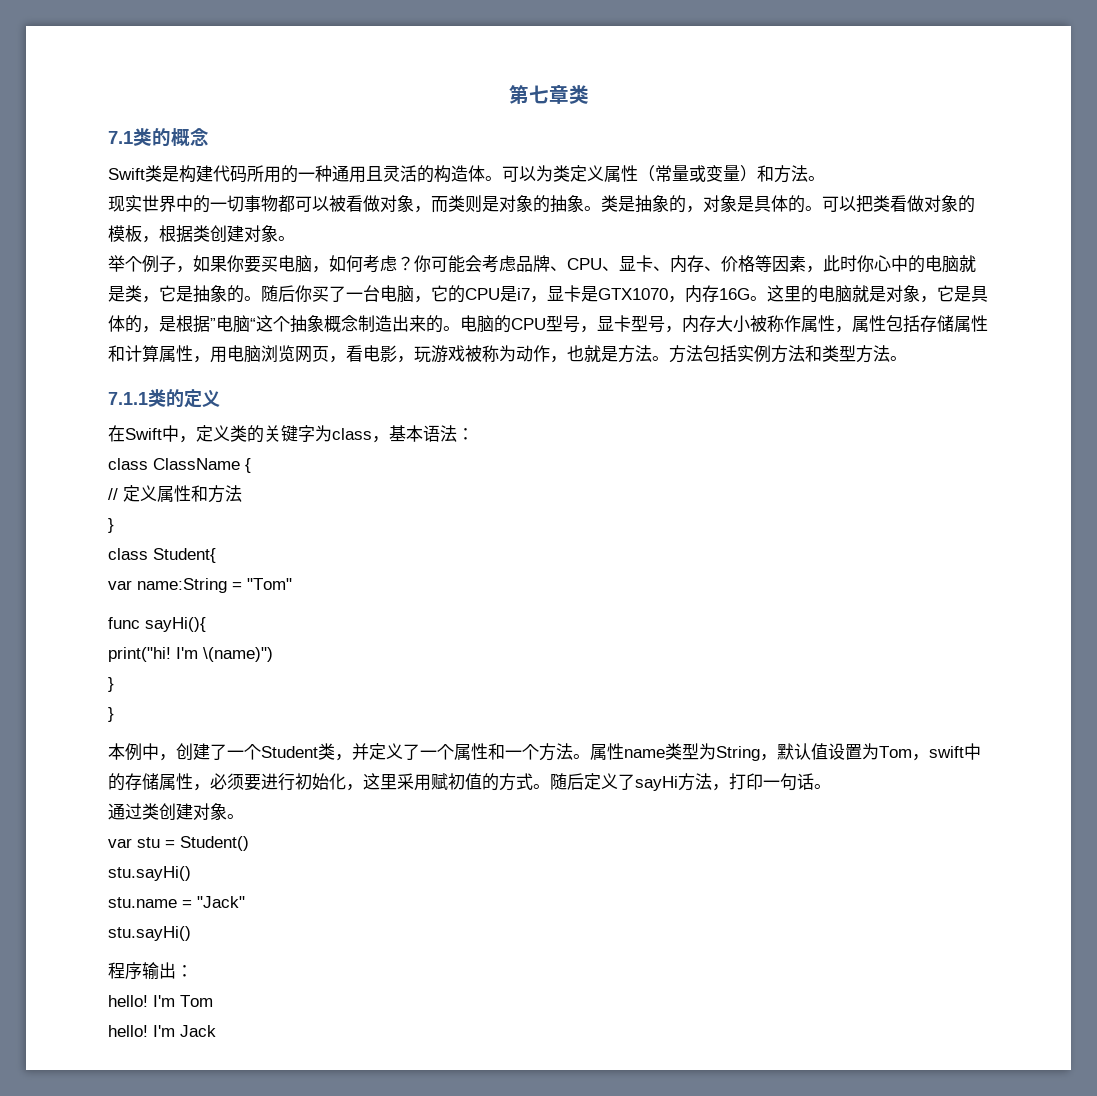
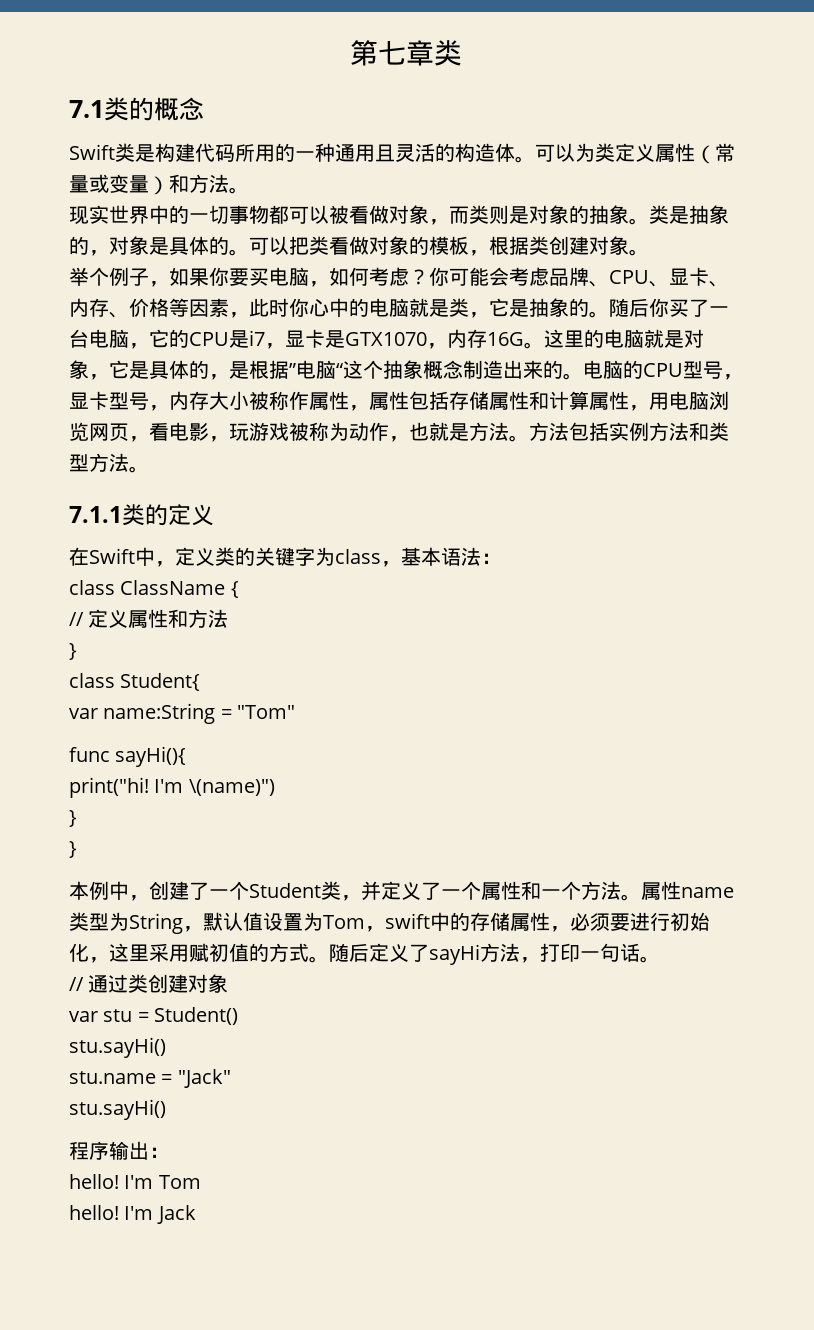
(831, 786) none -> [69,977,84,991] //
[227,814,244,819] 。 -> (229, 983) none

